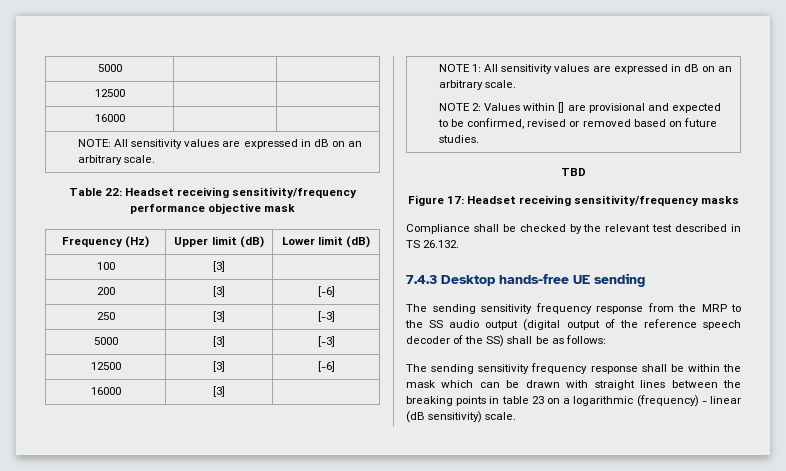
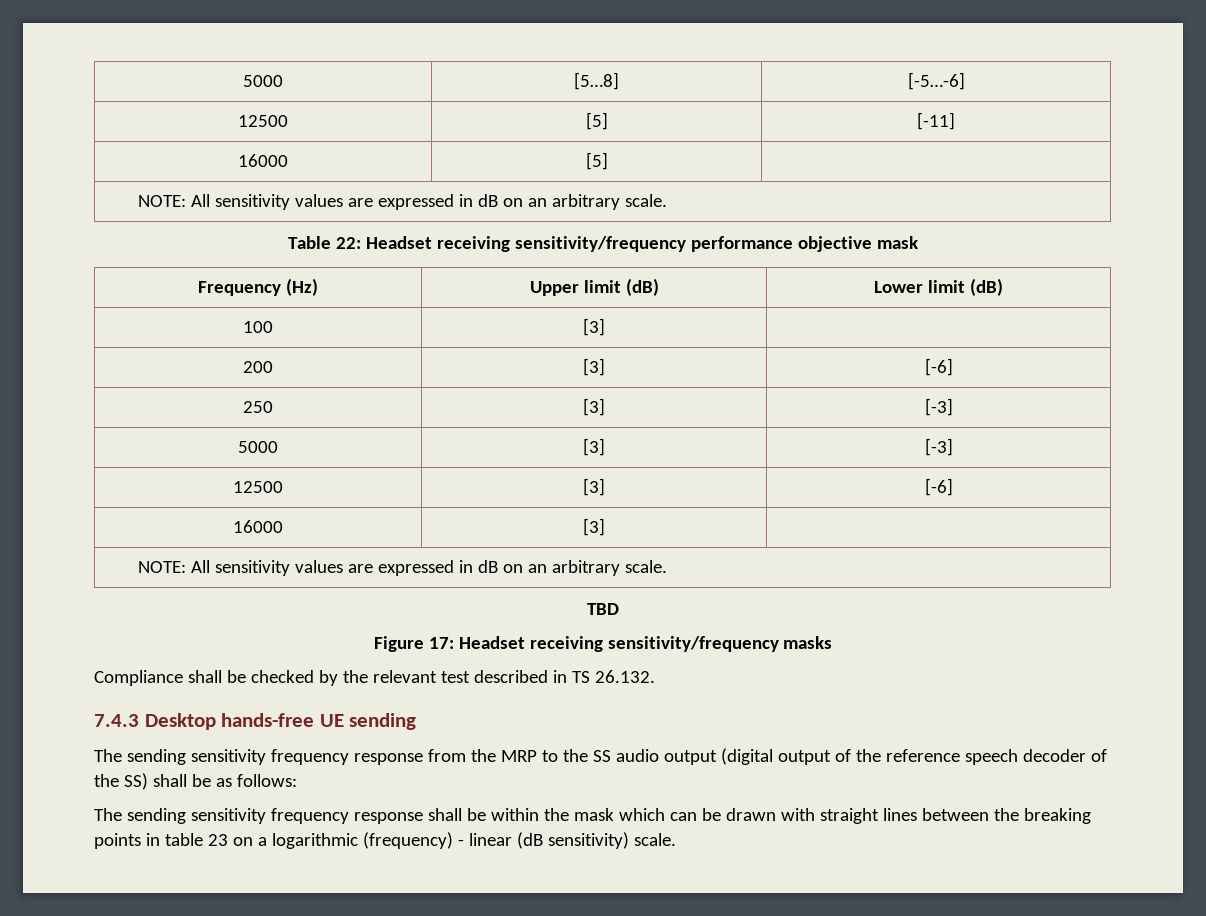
[97,64,122,72] [94,89,125,97] [94,114,125,122] 5000 | | // 12500 | | // 16000 | -> [243,75,283,87] [574,72,619,90] [907,72,965,90] [238,115,288,127] [585,112,608,130] [917,112,955,130] [238,154,288,167] [585,152,608,170] 5000 | [5…8] | [-5…-6] // 12500 | [5] | [-11] // 16000 | [5]
[438,64,482,72] NOTE 1: -> [138,561,187,573] NOTE:
[438,102,721,113] [437,118,717,129] [438,135,479,143] // NOTE 2: Values within [] are provisional and expected to be confirmed, revised or removed based on future studies. -> (668, 566) none

